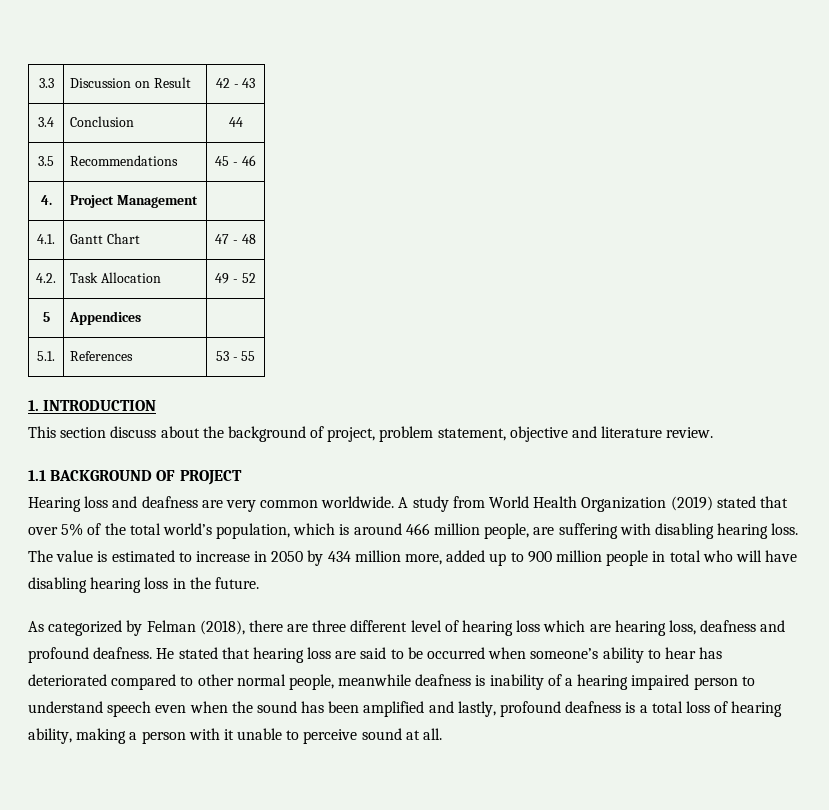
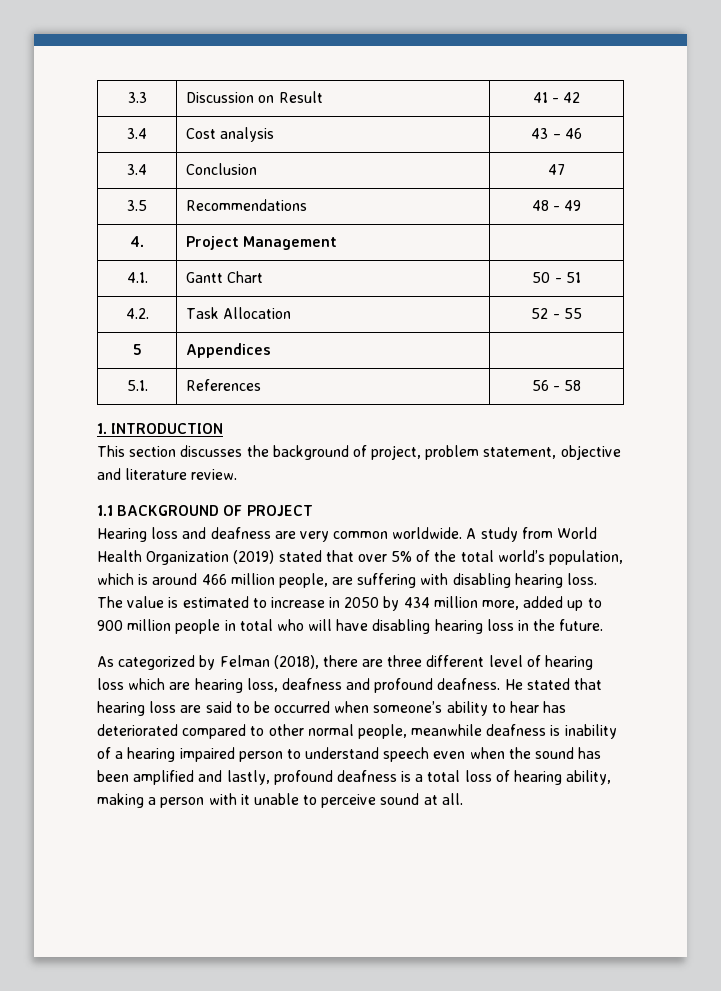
(191, 82) none -> [532,92,559,103] 41 -
[233,78,256,88] - 43 -> [127,128,147,139] [186,127,275,142] [531,128,582,139] // 3.4 | Cost analysis | 43 – 46
[228,117,243,127] 44 -> [548,164,565,175] 47
[215,155,256,166] 45 - 46 -> [531,200,582,211] 48 - 49
[215,234,256,244] 47 - 48 -> [532,272,581,283] 50 - 51
[215,273,256,284] 49 - 52 -> [531,308,582,319] 52 - 55
[215,351,256,361] 53 - 55 -> [531,380,582,391] 56 - 58
[110,426,200,438] discuss about -> [180,445,243,457] discusses

